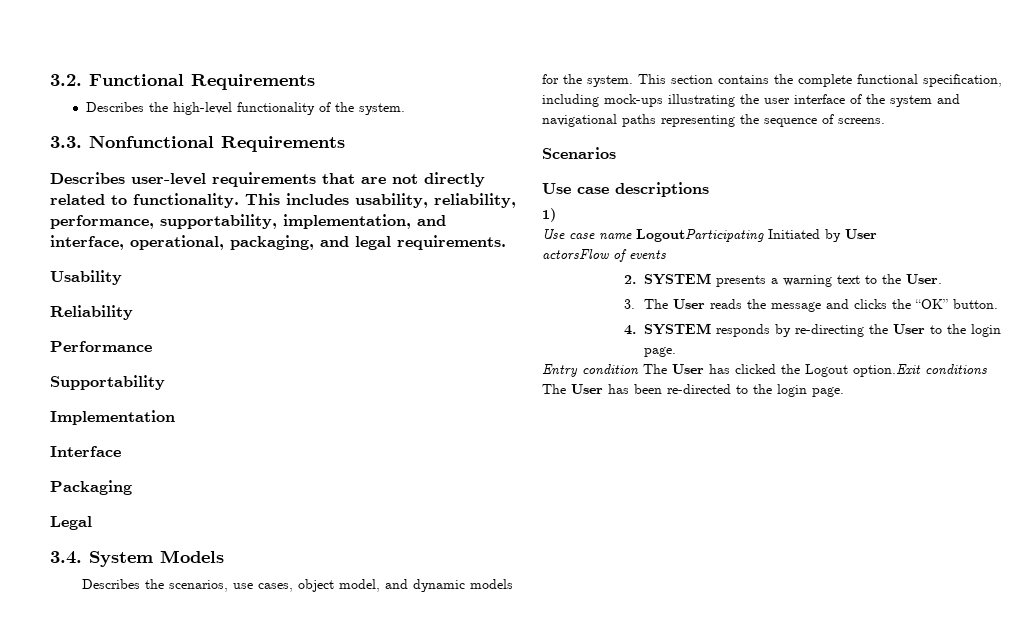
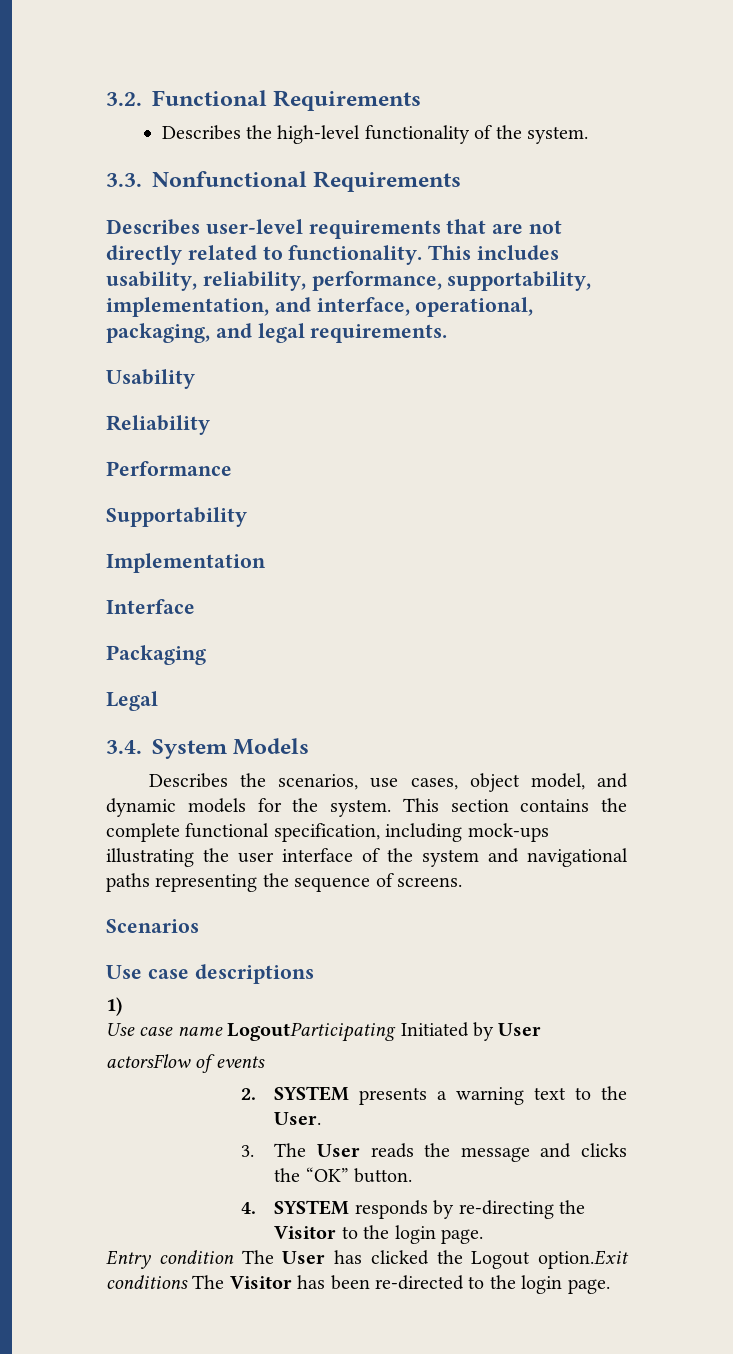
[893,324,926,334] User -> [274,1226,337,1239] Visitor
[571,384,603,394] User -> [229,1276,292,1289] Visitor

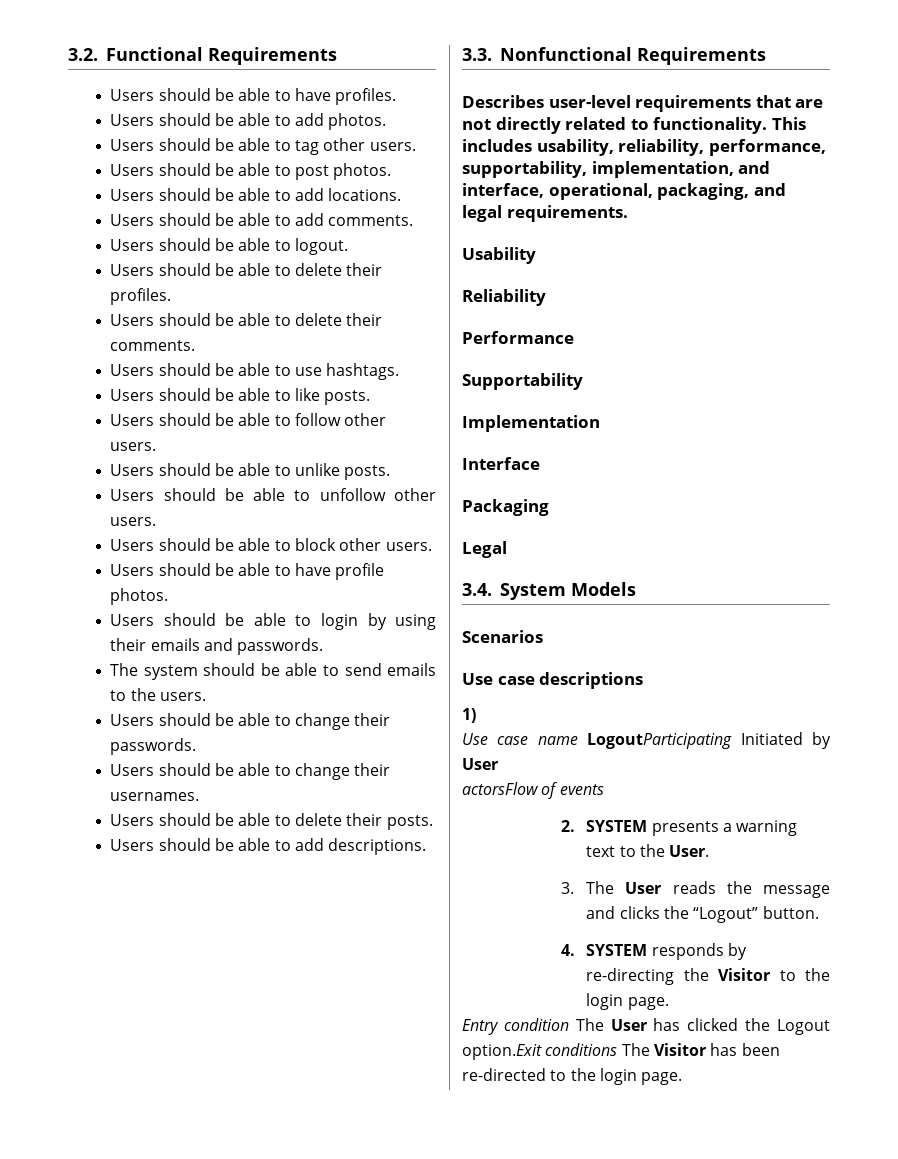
[161,125,589,144] Describes the high-level functionality of the system. -> [110,88,397,105] [110,113,387,130] [110,138,416,155] [110,163,392,180] [110,188,402,201] [110,213,414,226] [110,238,349,255] [110,263,383,276] [110,288,172,305] [110,313,383,326] [110,340,196,351] [110,363,400,380] [110,388,371,405] [110,413,387,426] [110,442,157,451] [110,463,391,480] [110,488,437,501] [110,517,157,526] [110,538,432,551] [110,563,385,580] [110,588,169,605] [110,613,437,630] [110,638,324,655] [110,663,437,680] [110,688,207,701] [110,713,391,730] [110,738,197,755] [110,763,391,780] [110,792,200,801] [110,813,433,830] [110,838,427,855] Users should be able to have profiles. // Users should be able to add photos. // Users should be able to tag other users. // Users should be able to post photos. // Users should be able to add locations. // Users should be able to add comments. // Users should be able to logout. // Users should be able to delete their profiles. // Users should be able to delete their comments. // Users should be able to use hashtags. // Users should be able to like posts. // Users should be able to follow other users. // Users should be able to unlike posts. // Users should be able to unfollow other users. // Users should be able to block other users. // Users should be able to have profile photos. // Users should be able to login by using their emails and passwords. // The system should be able to send emails to the users. // Users should be able to change their passwords. // Users should be able to change their usernames. // Users should be able to delete their posts. // Users should be able to add descriptions.
[148,773,628,792] [106,798,627,817] [106,823,549,842] [106,848,628,867] [106,873,462,892] // Describes the scenarios, use cases, object model, and dynamic models for the system. This section contains the complete functional specification, including mock-ups illustrating the user interface of the system and navigational paths representing the sequence of screens. -> (636, 589) none
[305,1167,349,1182] “OK” -> [693,907,759,923] “Logout”

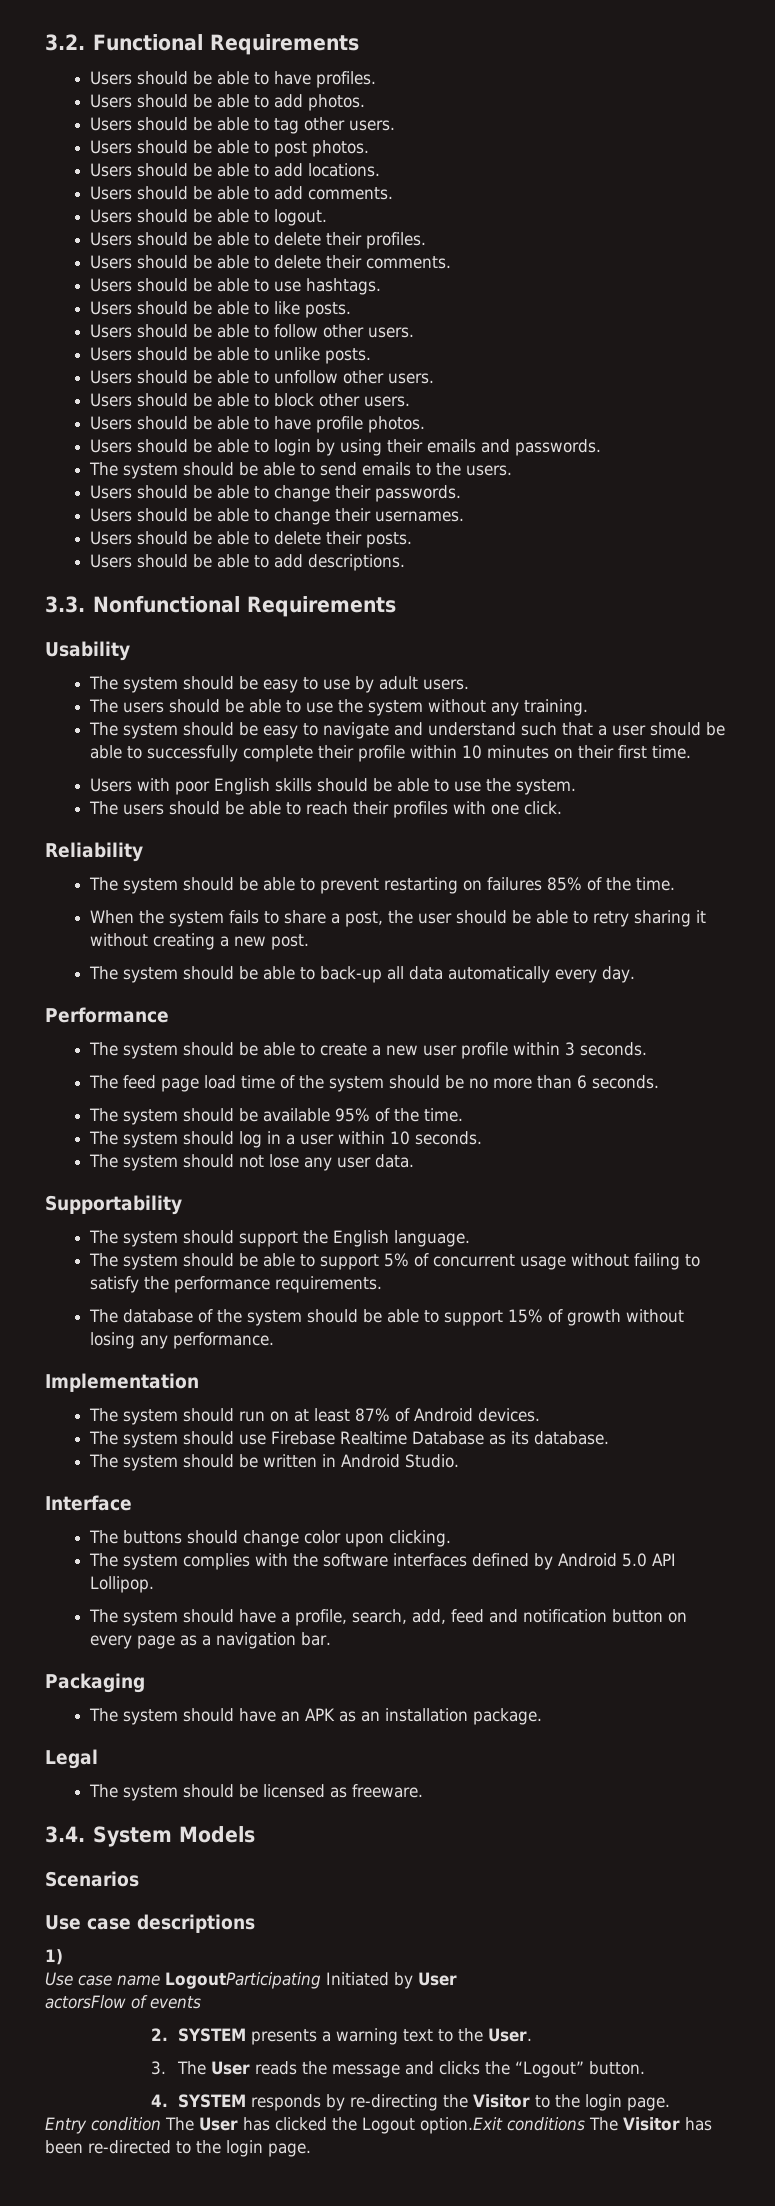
[462,95,824,112] [462,117,806,134] [462,139,826,156] [462,161,771,178] [462,183,786,200] [462,205,628,222] [462,247,536,264] [462,289,546,306] [462,331,574,344] [462,373,583,390] [462,415,600,432] [462,457,540,470] [462,499,549,516] [462,541,507,558] Describes user-level requirements that are not directly related to functionality. This includes usability, reliability, performance, supportability, implementation, and interface, operational, packaging, and legal requirements. // Usability // Reliability // Performance // Supportability // Implementation // Interface // Packaging // Legal -> [45,641,130,661] [88,676,469,693] [88,699,588,716] [88,722,725,739] [89,745,691,762] [89,778,576,795] [88,801,562,818] [45,842,143,862] [88,877,675,894] [89,910,706,927] [89,933,309,950] [88,966,635,983] [45,1007,169,1023] [88,1042,647,1059] [88,1075,659,1092] [88,1108,463,1125] [88,1131,482,1148] [88,1154,414,1171] [45,1195,182,1215] [88,1230,470,1247] [88,1253,700,1270] [89,1276,382,1293] [88,1309,684,1326] [89,1332,274,1349] [45,1373,199,1392] [88,1408,540,1425] [88,1431,609,1448] [88,1454,459,1471] [45,1495,132,1511] [88,1530,451,1547] [88,1553,676,1570] [89,1576,154,1593] [88,1609,687,1626] [89,1632,331,1649] [45,1673,145,1693] [88,1708,542,1725] [45,1749,98,1769] [88,1784,423,1801] Usability // The system should be easy to use by adult users. // The users should be able to use the system without any training. // The system should be easy to navigate and understand such that a user should be able to successfully complete their profile within 10 minutes on their first time. // Users with poor English skills should be able to use the system. // The users should be able to reach their profiles with one click. // Reliability // The system should be able to prevent restarting on failures 85% of the time. // When the system fails to share a post, the user should be able to retry sharing it without creating a new post. // The system should be able to back-up all data automatically every day. // Performance // The system should be able to create a new user profile within 3 seconds. // The feed page load time of the system should be no more than 6 seconds. // The system should be available 95% of the time. // The system should log in a user within 10 seconds. // The system should not lose any user data. // Supportability // The system should support the English language. // The system should be able to support 5% of concurrent usage without failing to satisfy the performance requirements. // The database of the system should be able to support 15% of growth without losing any performance. // Implementation // The system should run on at least 87% of Android devices. // The system should use Firebase Realtime Database as its database. // The system should be written in Android Studio. // Interface // The buttons should change color upon clicking. // The system complies with the software interfaces defined by Android 5.0 API Lollipop. // The system should have a profile, search, add, feed and notification button on every page as a navigation bar. // Packaging // The system should have an APK as an installation package. // Legal // The system should be licensed as freeware.

